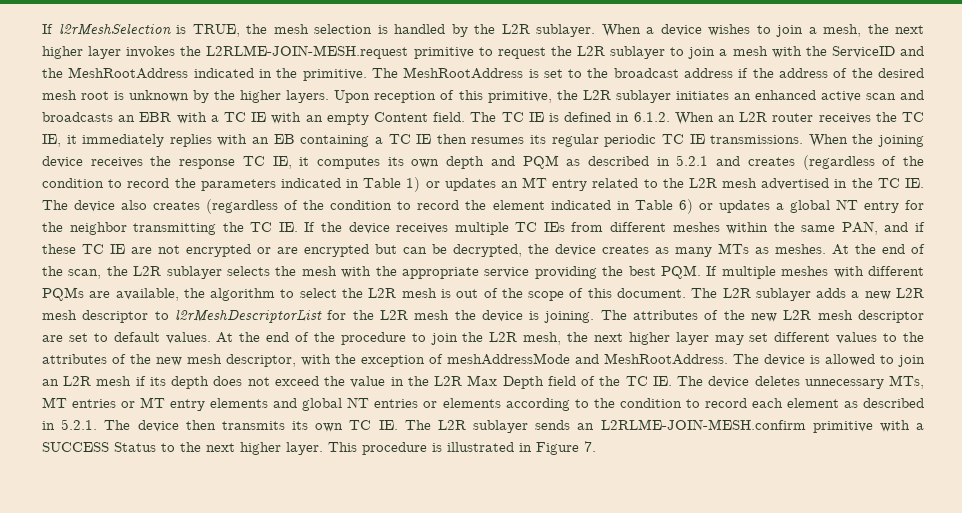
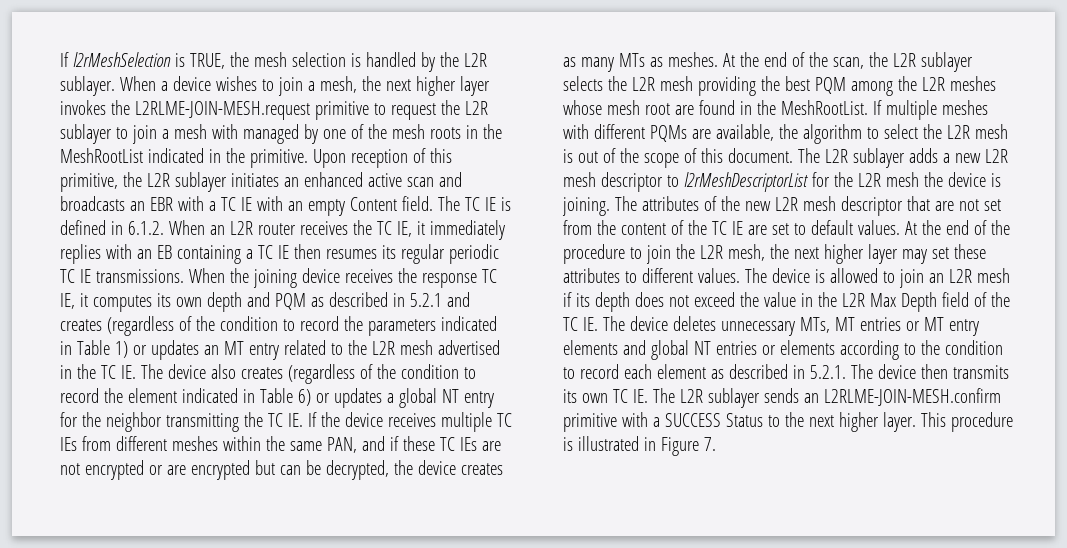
[805,46,924,58] [42,67,924,81] [42,90,330,103] the ServiceID and the MeshRootAddress indicated in the primitive. The MeshRootAddress is set to the broadcast address if the address of the desired mesh root is unknown by the higher layers. -> [242,124,502,144] [60,148,308,168] managed by one of the mesh roots in the MeshRootList indicated in the primitive.
[110,244,125,254] IE -> [459,437,477,451] IEs
[301,265,701,279] mesh with the appropriate service providing the best PQM. -> [631,76,996,96] [563,100,868,115] L2R mesh providing the best PQM among the L2R meshes whose mesh root are found in the MeshRootList.
(924, 316) none -> [906,196,1001,211] [563,220,743,235] that are not set from the content of the TC IE
[774,332,924,344] [42,353,728,367] different values to the attributes of the new mesh descriptor, with the exception of meshAddressMode and MeshRootAddress. -> [953,244,986,259] [563,268,740,283] these attributes to different values.

